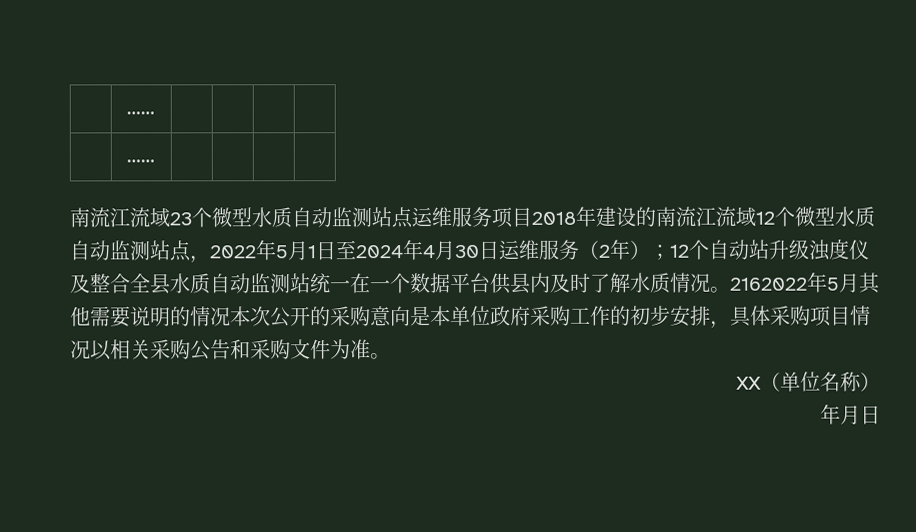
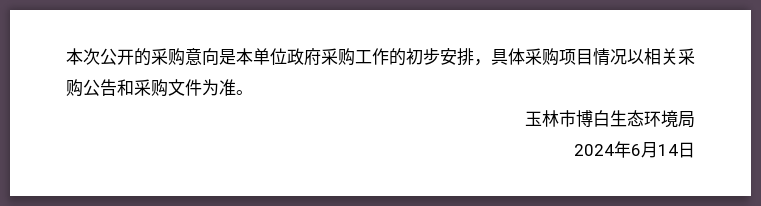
[125,111,155,115] [125,159,155,163] [69,206,875,229] [69,238,869,264] [70,272,881,295] [70,306,231,328] | …… | | | | // | …… | | | | // 南流江流域23个微型水质自动监测站点运维服务项目2018年建设的南流江流域12个微型水质自动监测站点，2022年5月1日至2024年4月30日运维服务（2年）；12个自动站升级浊度仪及整合全县水质自动监测站统一在一个数据平台供县内及时了解水质情况。2162022年5月其他需要说明的情况 -> (66, 56) none
[736,371,881,392] [820,404,861,425] XX（单位名称） // 年月 -> [525,110,695,128] [574,141,678,158] 玉林市博白生态环境局 // 2024年6月14

